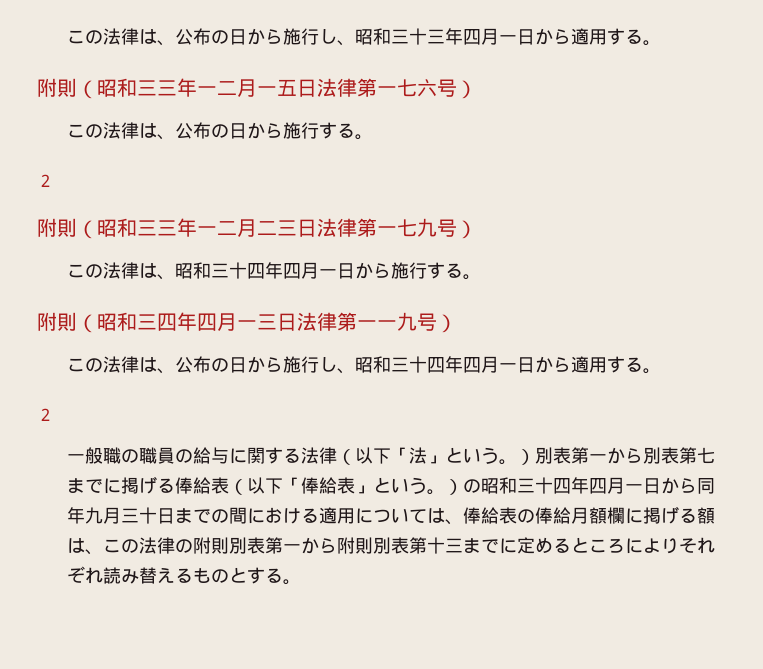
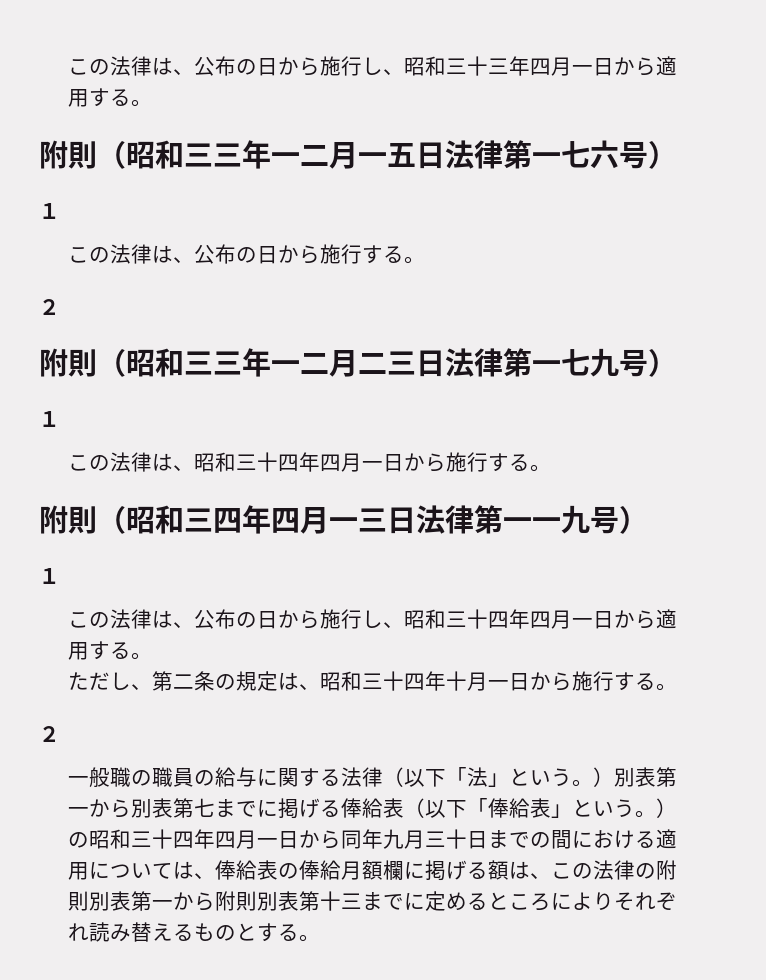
(477, 89) none -> [39,203,60,219] // １
(477, 229) none -> [39,411,60,427] // １
(457, 323) none -> [39,568,60,584] // １
(662, 371) none -> [67,671,677,691] // ただし、第二条の規定は、昭和三十四年十月一日から施行する。

